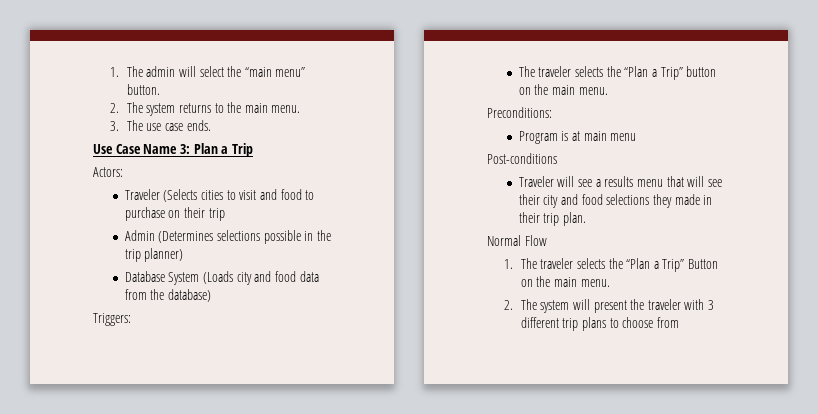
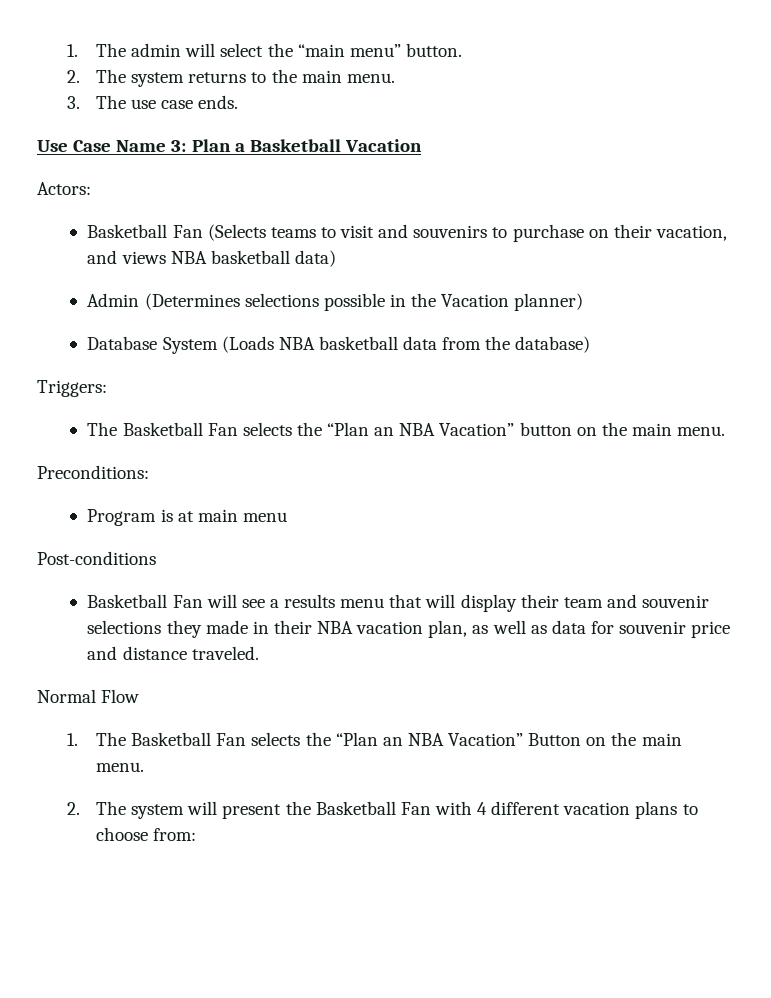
[231,143,253,157] Trip -> [249,139,422,152] Basketball Vacation
[124,189,223,202] Traveler (Selects cities -> [87,224,316,241] Basketball Fan (Selects teams
[280,189,302,200] food -> [413,225,488,238] souvenirs
[208,208,225,221] trip -> [655,225,727,241] [87,250,336,267] vacation, and views NBA basketball data)
[124,249,141,262] trip -> [441,294,510,307] Vacation
[236,271,296,285] city and food -> [278,336,398,350] NBA basketball
[538,66,683,80] traveler selects the “Plan a Trip” -> [122,422,515,436] Basketball Fan selects the “Plan an NBA Vacation”
[518,176,554,187] Traveler -> [87,594,203,608] Basketball Fan
[707,179,722,187] [518,194,603,208] see their city and food -> [460,594,710,612] display their team and souvenir
[543,212,586,226] trip plan. -> [317,620,731,638] [87,646,259,660] NBA vacation plan, as well as data for souvenir price and distance traveled.
[540,258,685,272] traveler selects the “Plan a Trip” -> [131,732,524,746] Basketball Fan selects the “Plan an NBA Vacation”
[647,299,715,310] [520,317,579,331] traveler with 3 different trip -> [315,801,631,815] Basketball Fan with 4 different vacation
[656,317,679,328] from -> [153,828,197,841] from:

